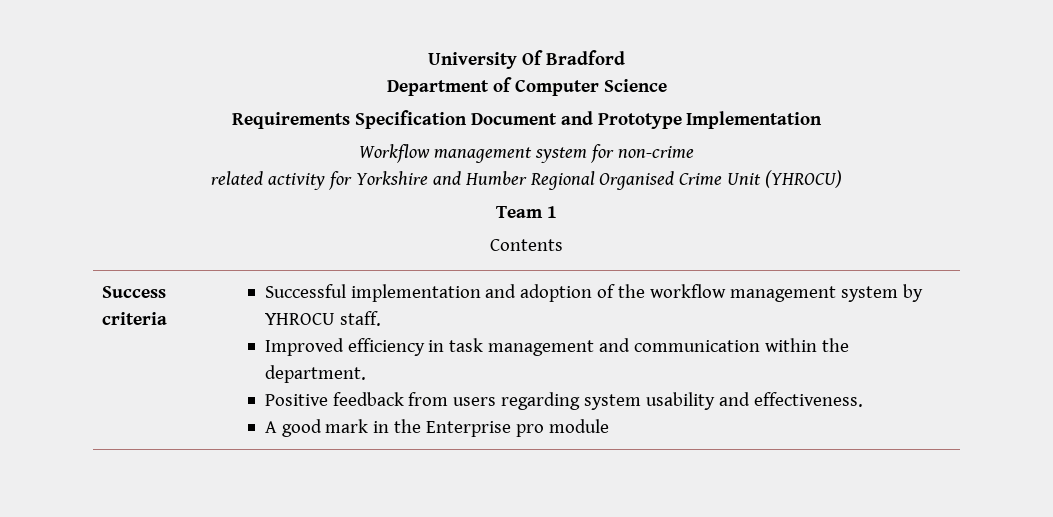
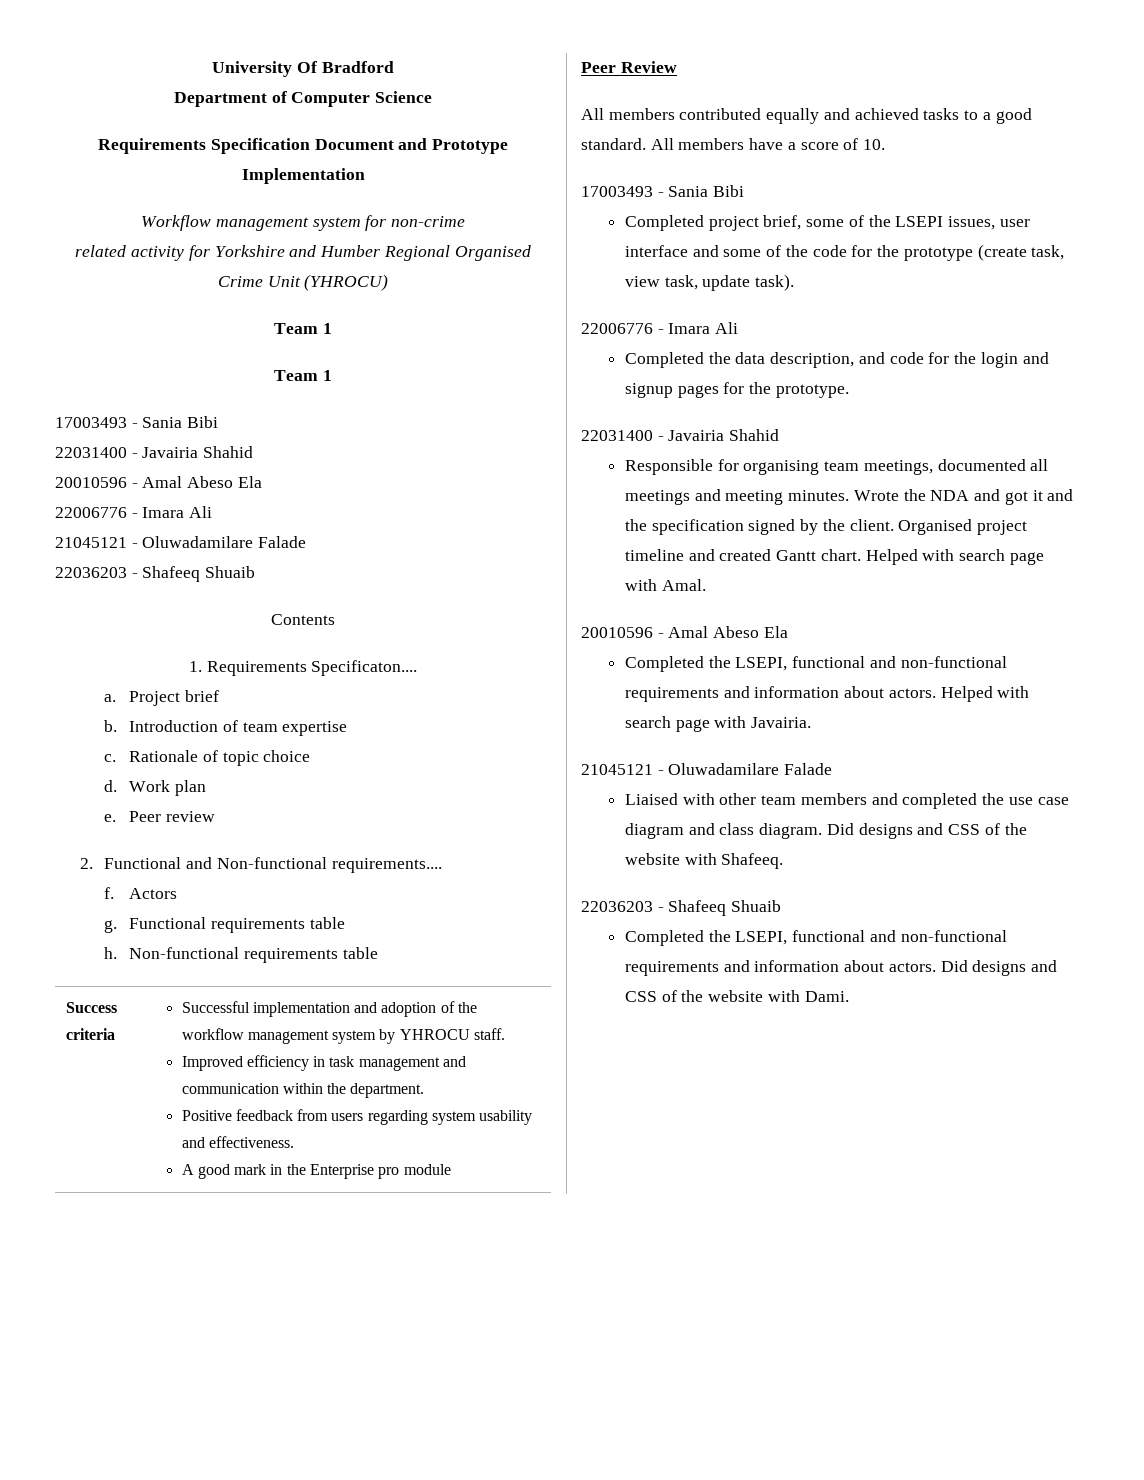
[490,239,563,251] Contents -> [274,370,332,381] [55,416,219,428] [55,446,254,458] [55,476,262,488] [55,506,213,518] [55,536,307,548] [55,566,256,582] [271,614,335,625] [188,660,418,676] [104,690,219,706] [104,720,348,736] [104,750,311,766] [104,780,206,796] [104,811,215,822] [79,857,442,873] [104,887,178,899] [104,917,345,933] [104,947,378,963] Team 1 // 17003493 - Sania Bibi // 22031400 - Javairia Shahid // 20010596 - Amal Abeso Ela // 22006776 - Imara Ali // 21045121 - Oluwadamilare Falade // 22036203 - Shafeeq Shuaib // Contents // 1. Requirements Specificaton.... // a. Project brief // b. Introduction of team expertise // c. Rationale of topic choice // d. Work plan // e. Peer review // 2. Functional and Non-functional requirements.... // f. Actors // g. Functional requirements table // h. Non-functional requirements table
(610, 426) none -> [581,61,677,73] [581,108,1032,124] [581,138,886,150] [581,185,745,197] [624,215,1030,231] [624,244,1065,261] [624,274,795,291] [581,322,739,334] [624,352,1049,368] [624,382,849,398] [581,429,780,441] [624,459,1049,475] [624,489,1074,505] [624,519,1028,535] [624,549,1044,565] [624,579,706,591] [581,626,788,638] [624,656,1007,672] [624,686,1030,702] [624,716,812,732] [581,763,833,775] [624,793,1069,809] [624,823,1027,839] [624,853,784,869] [581,900,782,916] [624,930,1007,946] [624,960,1058,976] [624,990,849,1002] // Peer Review // All members contributed equally and achieved tasks to a good standard. All members have a score of 10. // 17003493 - Sania Bibi // Completed project brief, some of the LSEPI issues, user interface and some of the code for the prototype (create task, view task, update task). // 22006776 - Imara Ali // Completed the data description, and code for the login and signup pages for the prototype. // 22031400 - Javairia Shahid // Responsible for organising team meetings, documented all meetings and meeting minutes. Wrote the NDA and got it and the specification signed by the client. Organised project timeline and created Gantt chart. Helped with search page with Amal. // 20010596 - Amal Abeso Ela // Completed the LSEPI, functional and non-functional requirements and information about actors. Helped with search page with Javairia. // 21045121 - Oluwadamilare Falade // Liaised with other team members and completed the use case diagram and class diagram. Did designs and CSS of the website with Shafeeq. // 22036203 - Shafeeq Shuaib // Completed the LSEPI, functional and non-functional requirements and information about actors. Did designs and CSS of the website with Dami.

